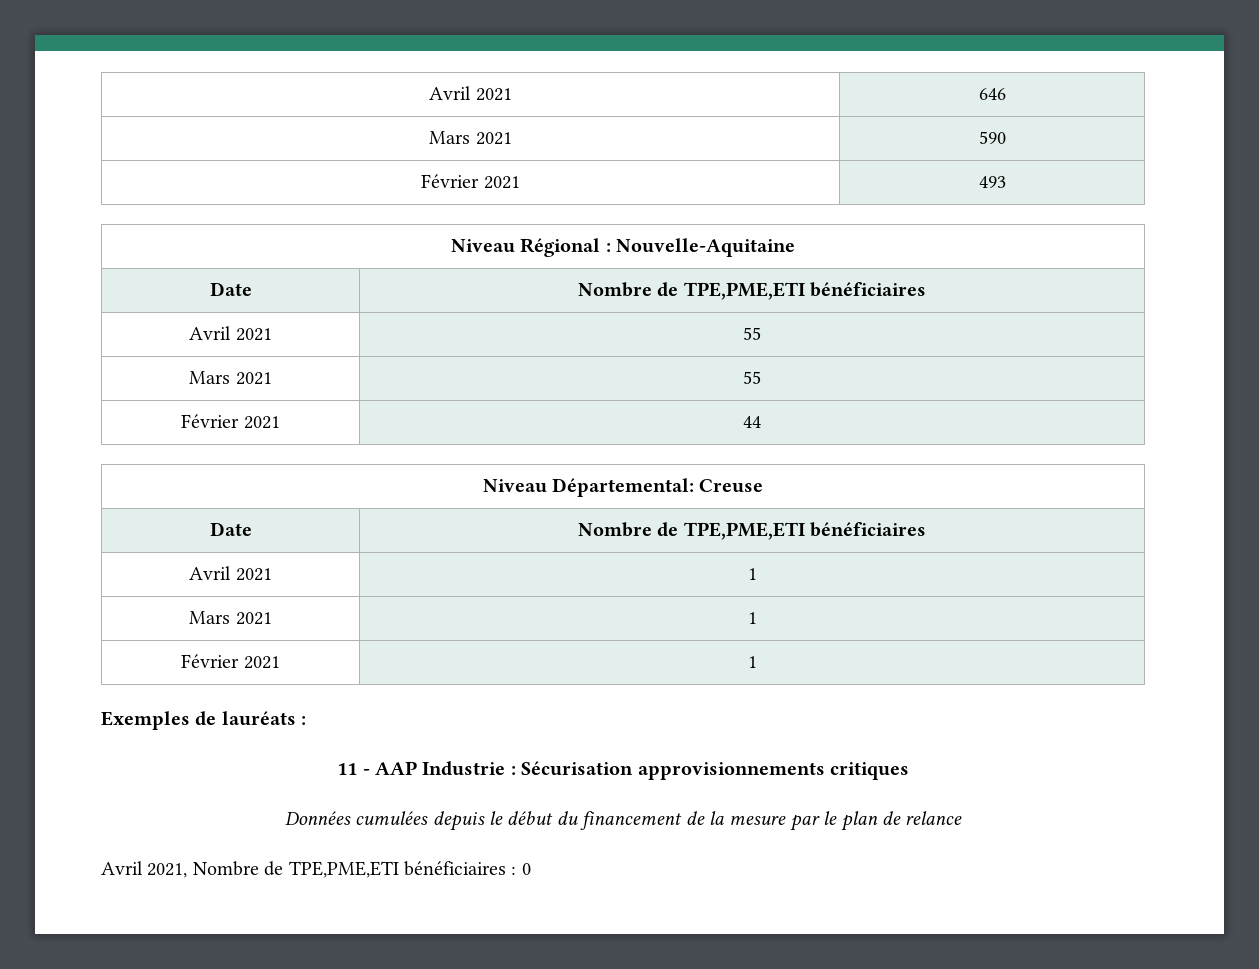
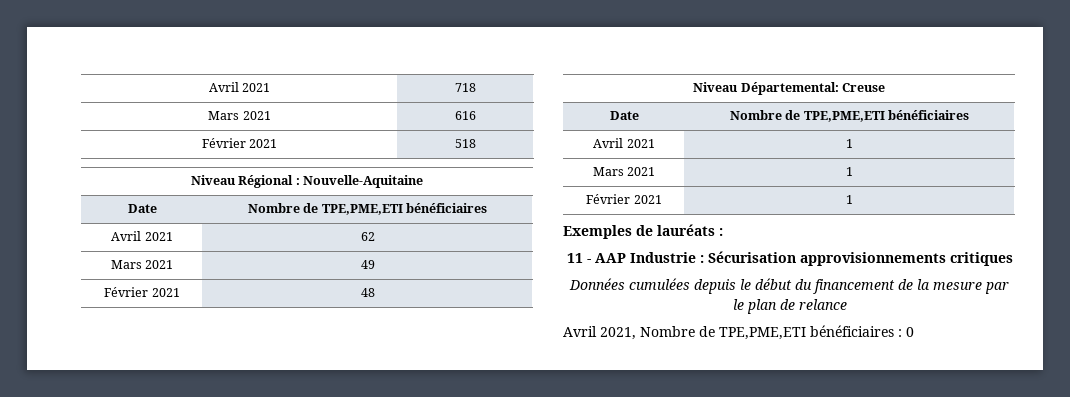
[429,86,512,101] [978,88,1006,100] [429,131,512,145] [978,131,1006,144] [421,174,520,189] [978,176,1006,188] Avril 2021 | 646 // Mars 2021 | 590 // Février 2021 | 493 -> [208,82,271,92] [455,83,476,92] [208,111,271,120] [455,111,476,120] [201,138,278,148] [455,139,476,148] Avril 2021 | 718 // Mars 2021 | 616 // Février 2021 | 518
[743,327,761,340] [189,371,272,385] [743,371,761,384] [181,414,280,429] [743,416,761,428] 55 // Mars 2021 | 55 // Février 2021 | 44 -> [360,232,375,241] [110,260,174,269] [360,260,375,269] [104,287,180,297] [360,288,375,297] 62 // Mars 2021 | 49 // Février 2021 | 48

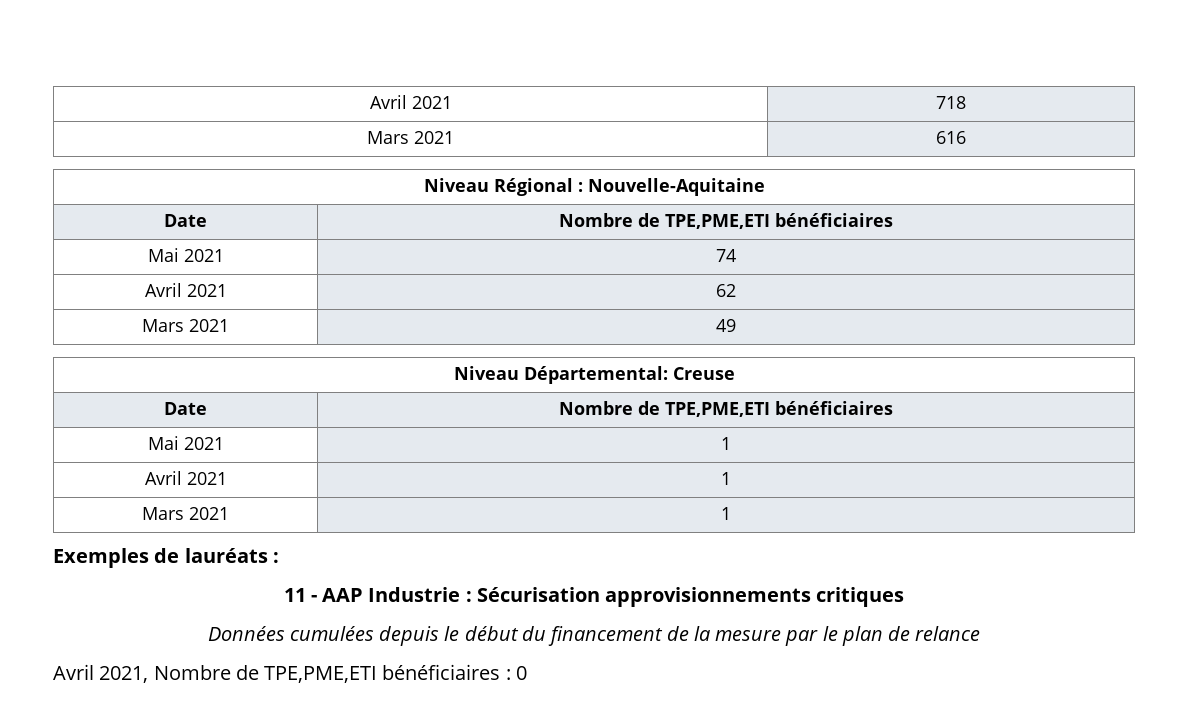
[201,138,278,148] [455,139,476,148] // Février 2021 | 518 -> (966, 137) none
(488, 208) none -> [147,248,224,262] [716,249,736,262] // Mai 2021 | 74
[104,287,180,297] [360,288,375,297] // Février 2021 | 48 -> (736, 325) none
(970, 115) none -> [147,436,224,450] [721,437,731,450] // Mai 2021 | 1
[586,194,662,204] [846,195,853,204] // Février 2021 | 1 -> (731, 513) none

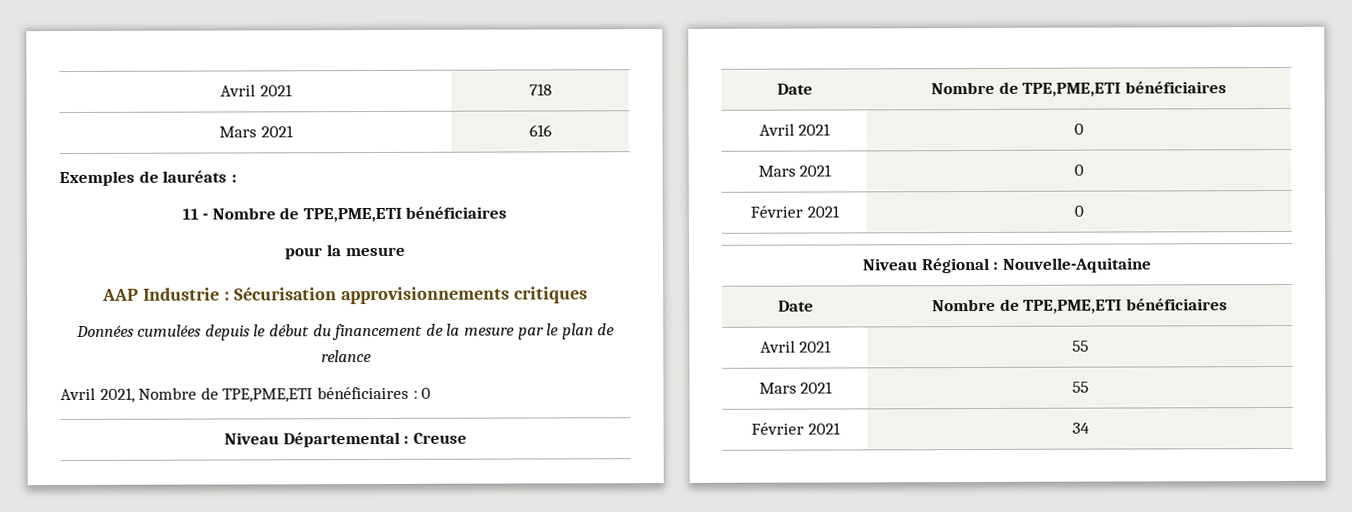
[423,178,765,196] [164,214,207,227] [559,213,893,229] [147,248,224,262] [716,249,736,262] [144,283,227,297] [716,284,736,297] [142,319,229,332] [716,319,736,332] [453,366,735,384] [164,402,207,415] [559,401,893,417] [147,436,224,450] [721,437,731,450] [144,471,227,485] [721,472,731,485] [142,507,229,520] [721,507,731,520] // Niveau Régional : Nouvelle-Aquitaine // Date | Nombre de TPE,PME,ETI bénéficiaires // Mai 2021 | 74 // Avril 2021 | 62 // Mars 2021 | 49 // Niveau Départemental: Creuse // Date | Nombre de TPE,PME,ETI bénéficiaires // Mai 2021 | 1 // Avril 2021 | 1 // Mars 2021 | 1 -> (552, 130) none
(317, 598) none -> [211,206,508,223] [284,244,405,260] Nombre de TPE,PME,ETI bénéficiaires // pour la mesure //
(527, 673) none -> [224,431,467,448] [776,83,813,95] [931,81,1227,97] [758,123,832,136] [1074,123,1084,135] [757,164,833,177] [1074,164,1084,176] [750,205,840,218] [1074,205,1084,217] [863,257,1152,274] [777,300,814,312] [932,298,1228,314] [759,340,833,353] [1071,340,1089,352] [758,381,834,394] [1071,381,1089,393] [751,422,841,435] [1071,422,1090,434] // Niveau Départemental : Creuse // Date | Nombre de TPE,PME,ETI bénéficiaires // Avril 2021 | 0 // Mars 2021 | 0 // Février 2021 | 0 // Niveau Régional : Nouvelle-Aquitaine // Date | Nombre de TPE,PME,ETI bénéficiaires // Avril 2021 | 55 // Mars 2021 | 55 // Février 2021 | 34

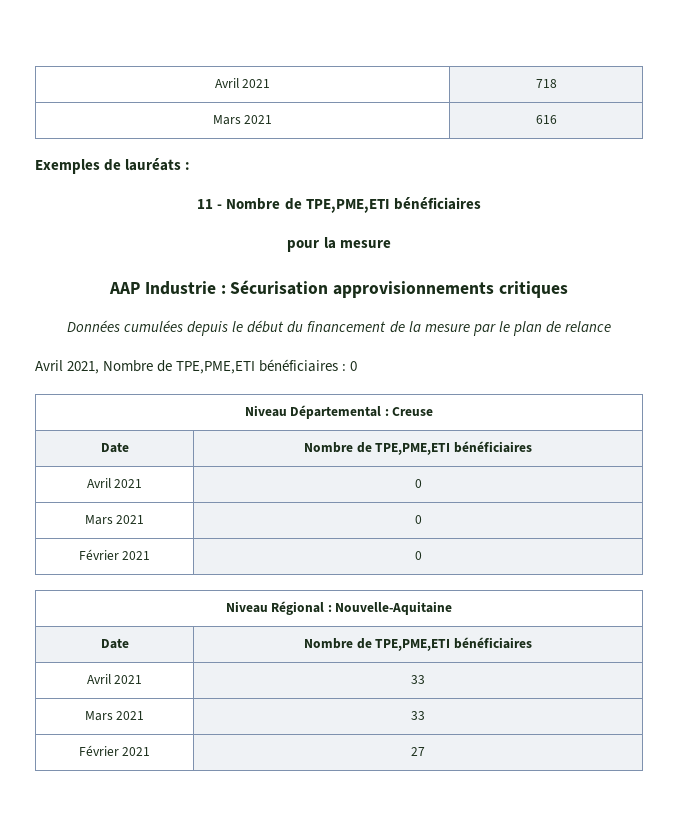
[1071,340,1089,352] [758,381,834,394] [1071,381,1089,393] [751,422,841,435] [1071,422,1090,434] 55 // Mars 2021 | 55 // Février 2021 | 34 -> [411,675,425,684] [84,711,145,721] [411,711,425,720] [78,745,151,756] [411,747,425,756] 33 // Mars 2021 | 33 // Février 2021 | 27

